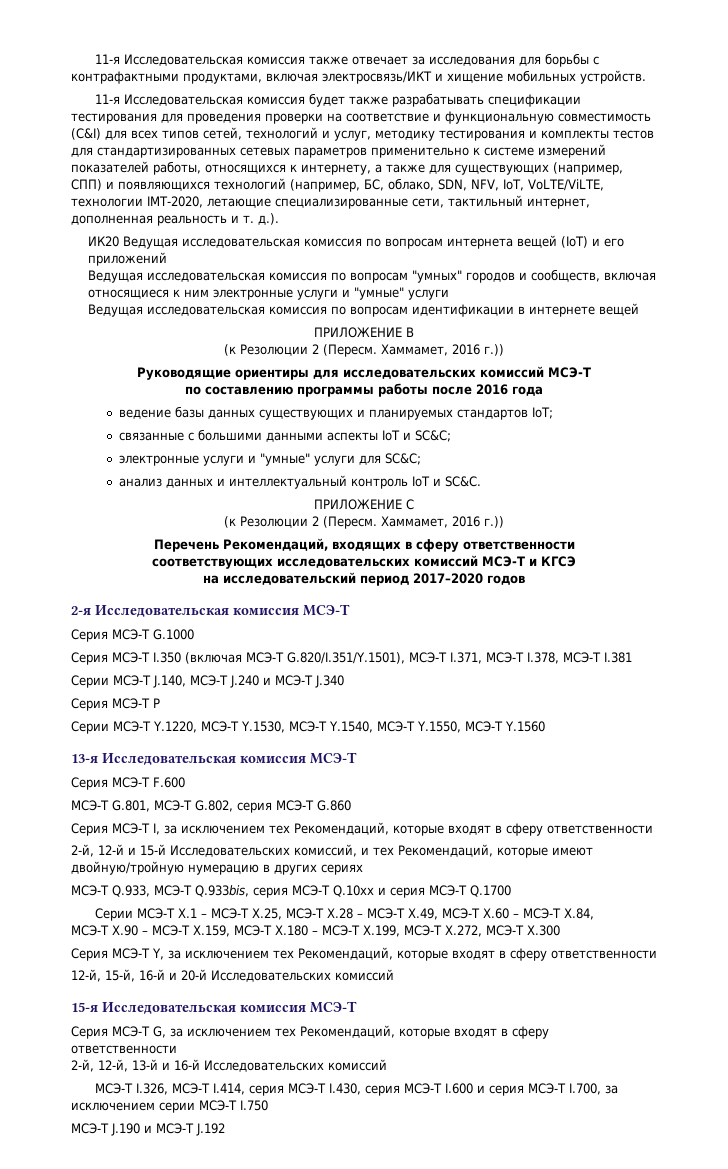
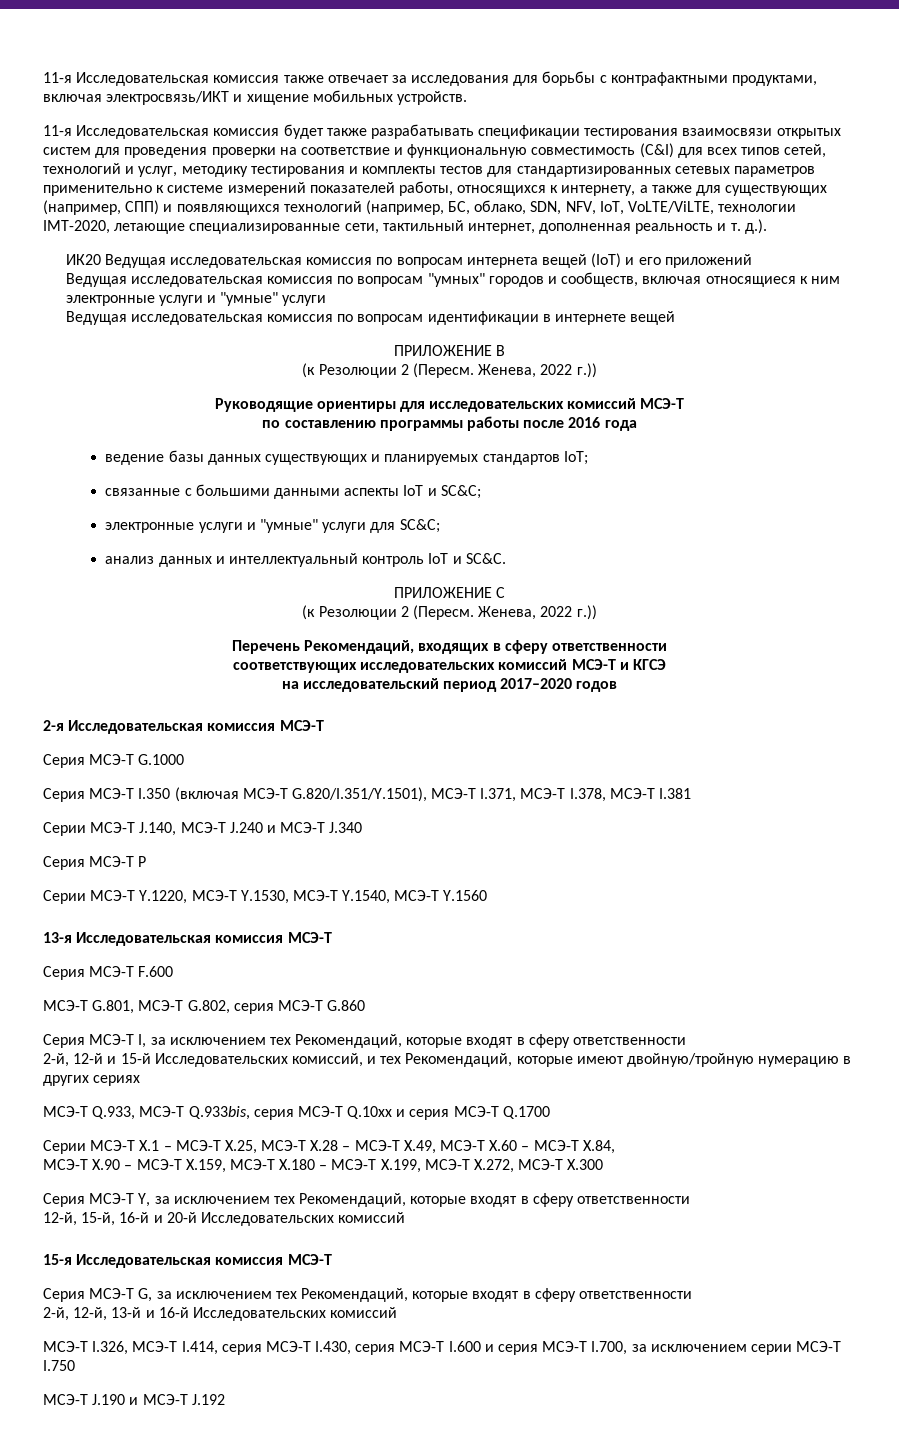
(157, 118) none -> [682,128,841,139] [43,147,91,155] взаимосвязи открытых систем
[381,344,480,356] Хаммамет, 2016 -> [478,364,573,378] Женева, 2022
[381,516,480,528] Хаммамет, 2016 -> [478,606,573,620] Женева, 2022
[416,721,503,733] Y.1550, МСЭ-Т -> (440, 895) none

